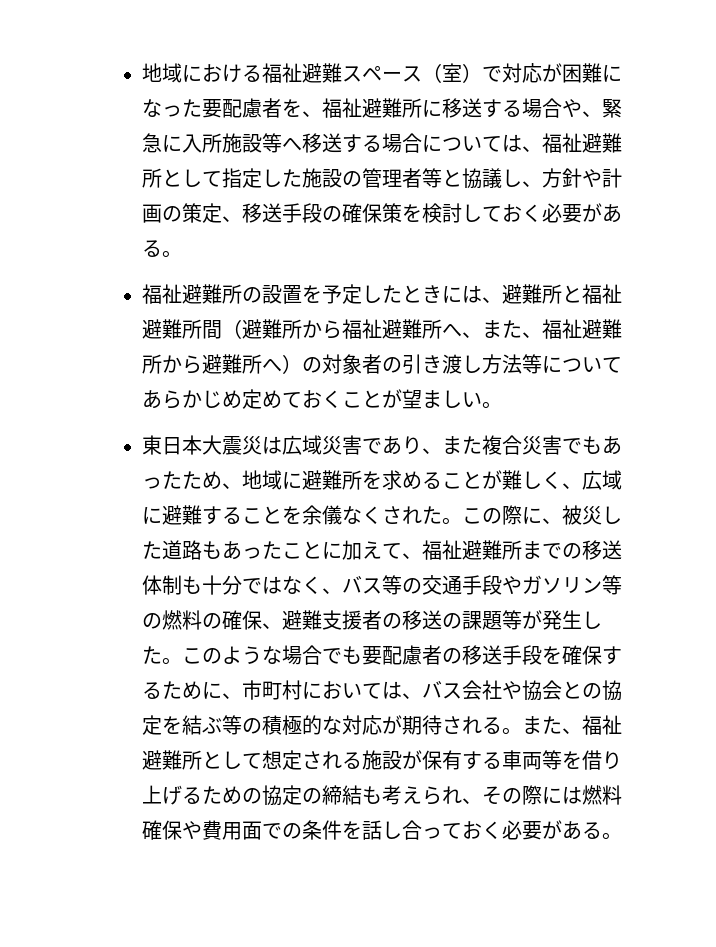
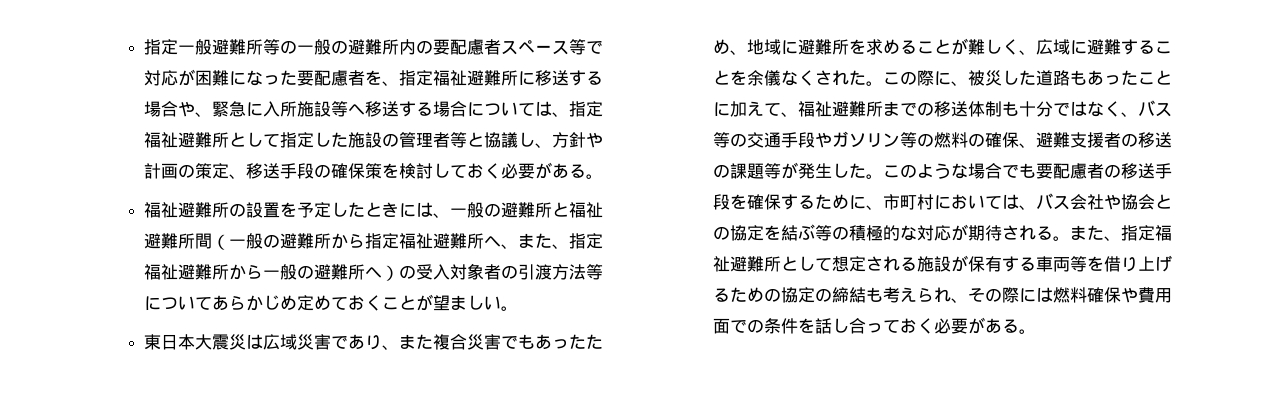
[141,63,342,83] 地域における福祉避難 -> [144,39,502,55] 指定一般避難所等の一般の避難所内の要配慮者
[421,63,482,83] （室） -> [569,39,587,55] 等
(322, 114) none -> [399,70,434,86] 指定
(542, 149) none -> [569,101,604,117] 指定
(502, 300) none -> [450,202,502,218] 一般の
[241,319,342,339] 避難所から -> [229,233,400,249] 一般の避難所から指定
(542, 335) none -> [569,233,604,249] 指定
(202, 364) none -> [263,264,315,280] 一般の
(322, 365) none -> [416,264,451,280] 受入
[421,354,482,374] き渡し -> [535,264,553,280] 渡
(582, 731) none -> [1121,225,1156,241] 指定

